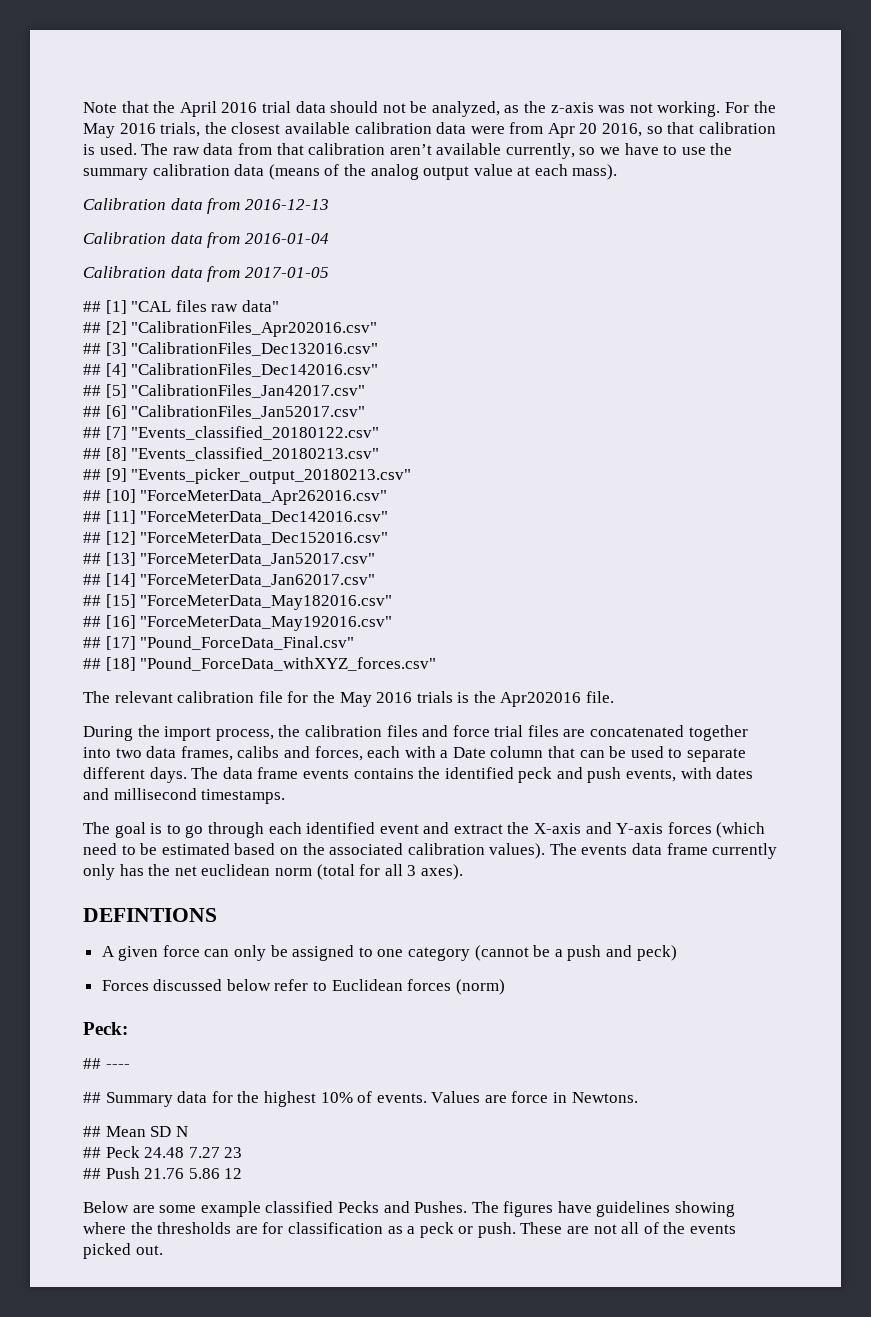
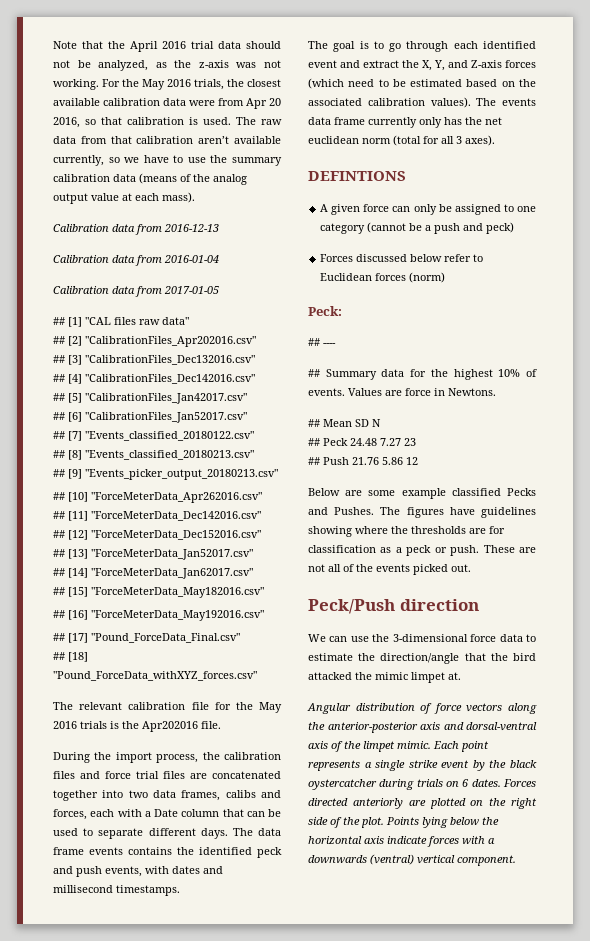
[534,822,664,834] X-axis and Y-axis -> [422,60,502,71] X, Y, and Z-axis
(163, 1250) none -> [308,599,479,614] [308,634,536,642] [308,653,536,664] [308,672,461,683] [307,703,537,714] [308,722,537,733] [308,741,489,752] [308,760,537,771] [308,779,536,790] [308,798,537,809] [308,817,499,828] [308,836,495,847] [308,854,516,866] // Peck/Push direction // We can use the 3-dimensional force data to estimate the direction/angle that the bird attacked the mimic limpet at. // Angular distribution of force vectors along the anterior-posterior axis and dorsal-ventral axis of the limpet mimic. Each point represents a single strike event by the black oystercatcher during trials on 6 dates. Forces directed anteriorly are plotted on the right side of the plot. Points lying below the horizontal axis indicate forces with a downwards (ventral) vertical component.

